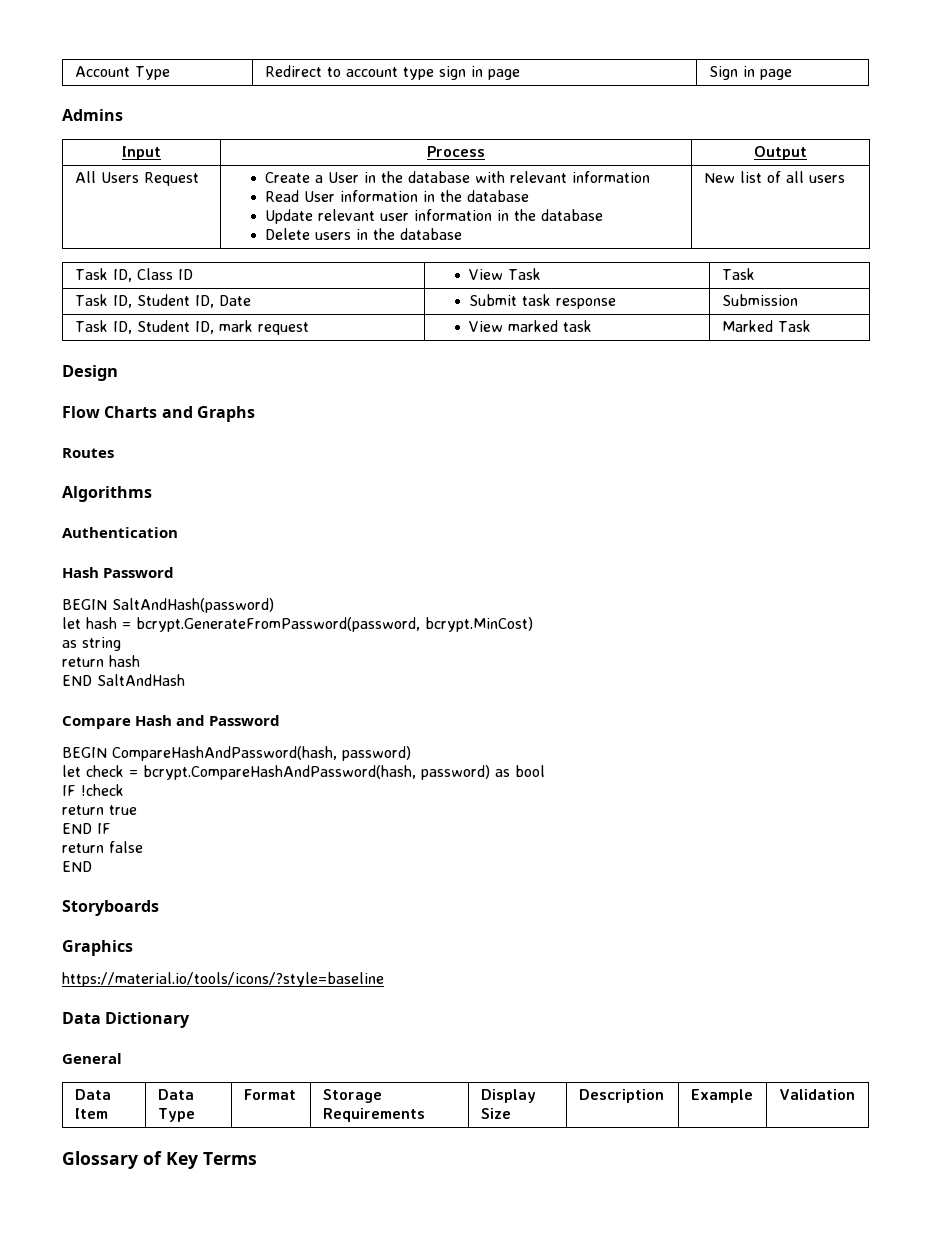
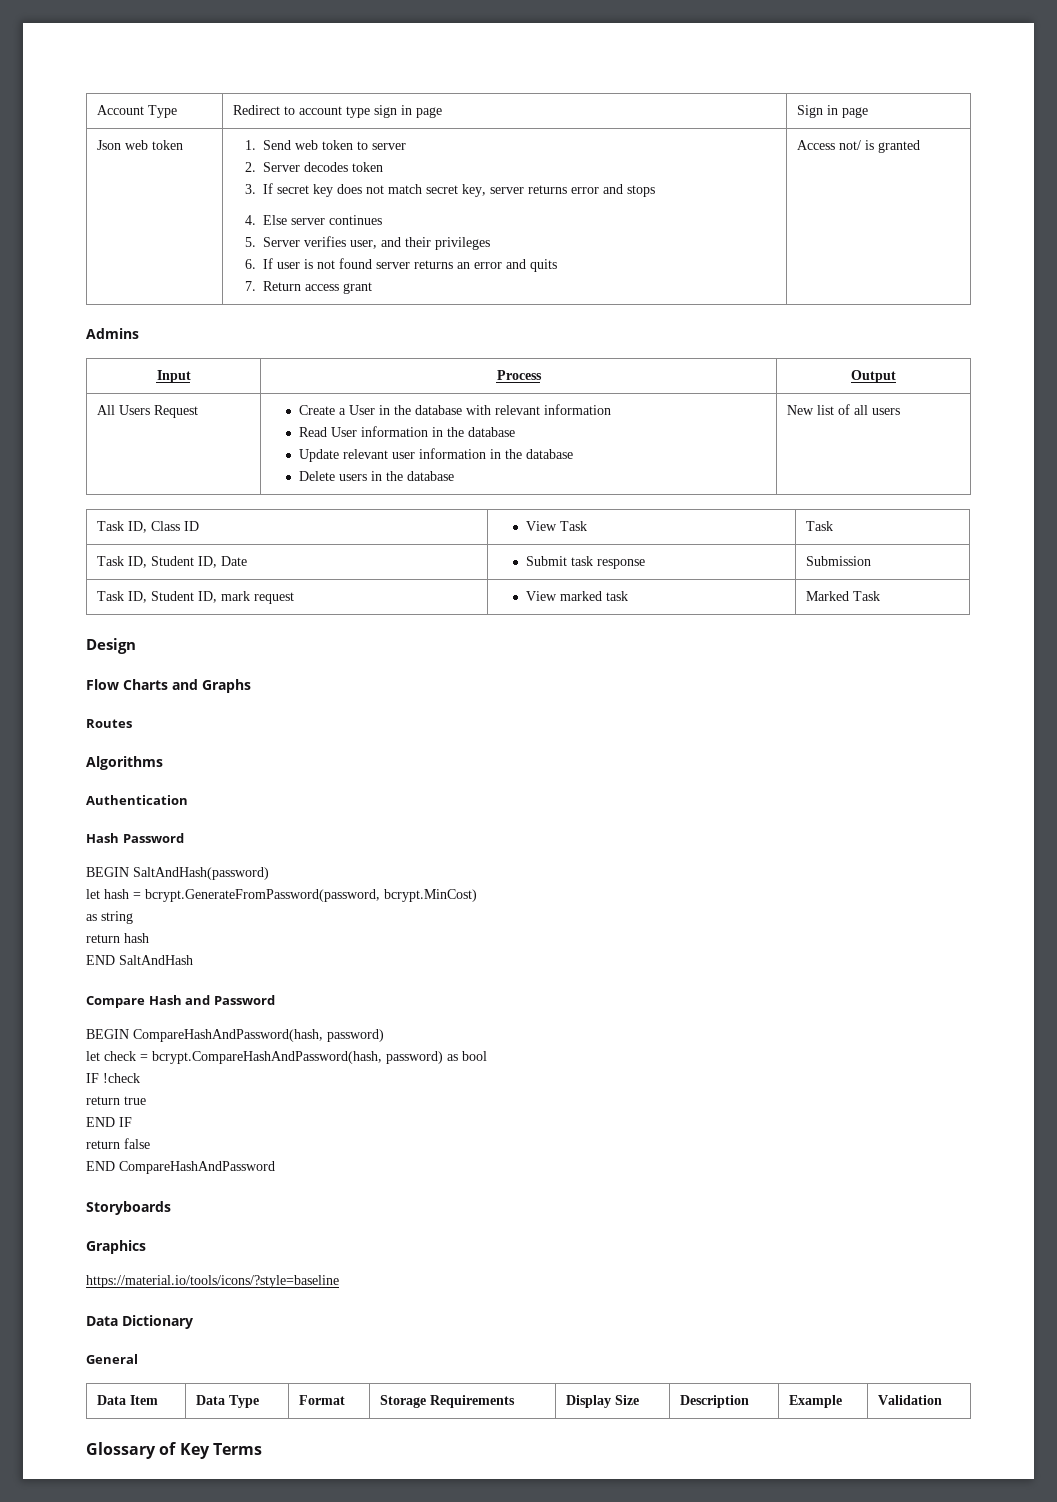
(792, 74) none -> [96,140,183,150] [245,140,407,150] [245,162,384,172] [245,183,656,197] [245,215,383,225] [245,236,491,250] [245,258,558,272] [245,281,373,294] [796,140,920,153] // Json web token | 1. Send web token to server // 2. Server decodes token // 3. If secret key does not match secret key, server returns error and stops // 4. Else server continues // 5. Server verifies user, and their privileges // 6. If user is not found server returns an error and quits // 7. Return access grant | Access not/ is granted
(92, 866) none -> [119,1161,275,1174] CompareHashAndPassword

